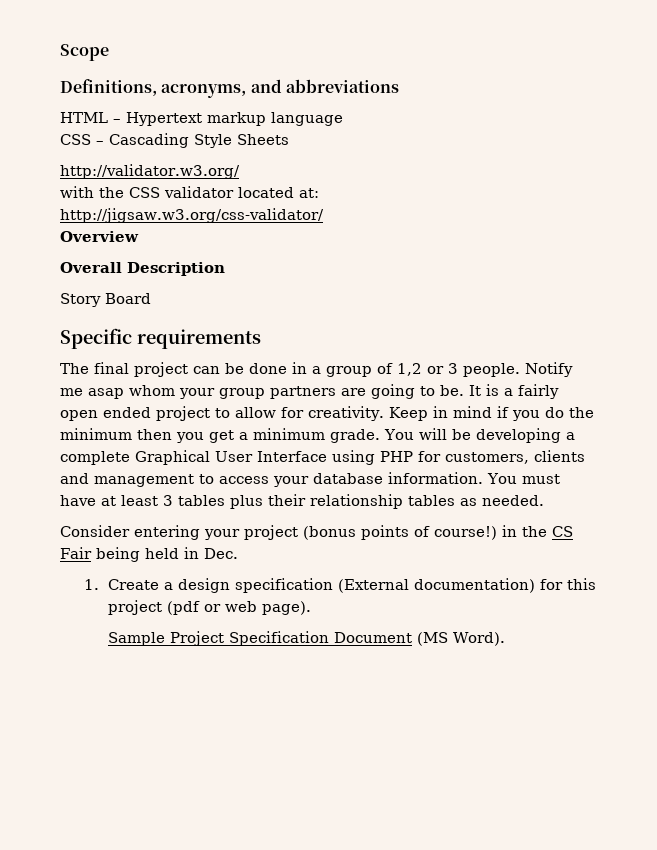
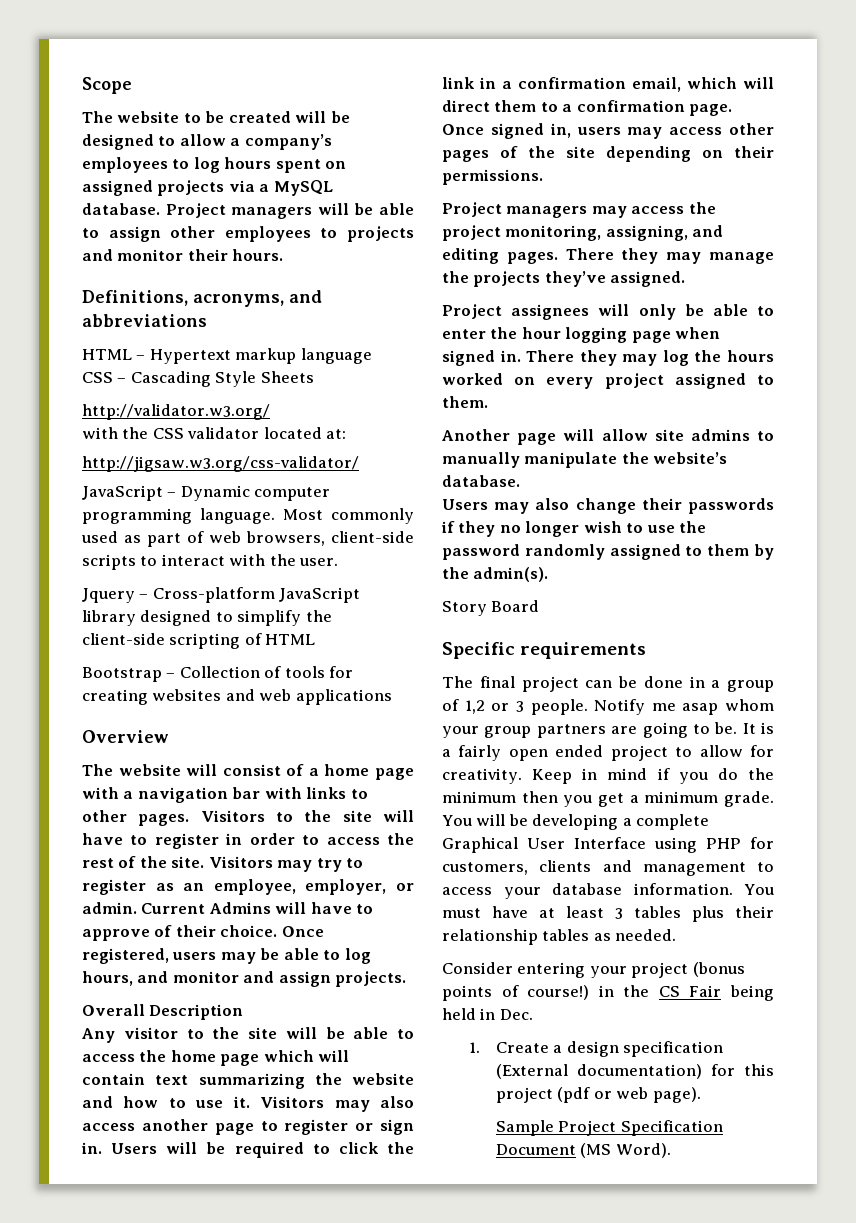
(109, 52) none -> [82,111,350,123] [82,134,332,150] [82,157,347,173] [82,180,333,196] [82,203,415,219] [82,226,414,242] [82,249,284,261] // The website to be created will be designed to allow a company’s employees to log hours spent on assigned projects via a MySQL database. Project managers will be able to assign other employees to projects and monitor their hours.
[60,231,139,242] [60,262,225,276] Overview // Overall Description -> [82,485,331,501] [82,508,414,524] [81,531,414,547] [82,554,339,570] [82,587,361,603] [82,610,332,626] [82,633,316,649] [82,666,354,682] [82,689,392,705] [82,730,169,743] [82,764,414,780] [82,787,368,803] [82,810,414,826] [82,833,414,849] [82,856,364,872] [82,879,414,895] [82,902,374,914] [82,925,324,941] [82,948,371,964] [82,971,407,987] [82,1004,244,1020] [82,1027,414,1043] [82,1050,350,1066] [82,1073,414,1089] [82,1096,414,1112] [82,1119,414,1135] [81,1142,414,1158] [442,77,774,92] [442,100,733,116] [442,123,774,139] [442,146,774,162] [442,169,543,185] [442,202,716,218] [442,225,724,241] [442,248,774,264] [442,271,686,287] [442,304,774,320] [442,327,721,343] [442,350,774,366] [442,373,774,389] [442,396,488,408] [442,429,774,445] [442,452,728,468] [442,475,520,487] [442,498,774,514] [441,521,707,537] [442,544,774,560] [442,567,549,582] JavaScript – Dynamic computer programming language. Most commonly used as part of web browsers, client-side scripts to interact with the user. // Jquery – Cross-platform JavaScript library designed to simplify the client-side scripting of HTML // Bootstrap – Collection of tools for creating websites and web applications // Overview // The website will consist of a home page with a navigation bar with links to other pages. Visitors to the site will have to register in order to access the rest of the site. Visitors may try to register as an employee, employer, or admin. Current Admins will have to approve of their choice. Once registered, users may be able to log hours, and monitor and assign projects. // Overall Description // Any visitor to the site will be able to access the home page which will contain text summarizing the website and how to use it. Visitors may also access another page to register or sign in. Users will be required to click the link in a confirmation email, which will direct them to a confirmation page. Once signed in, users may access other pages of the site depending on their permissions. // Project managers may access the project monitoring, assigning, and editing pages. There they may manage the projects they’ve assigned. // Project assignees will only be able to enter the hour logging page when signed in. There they may log the hours worked on every project assigned to them. // Another page will allow site admins to manually manipulate the website’s database. // Users may also change their passwords if they no longer wish to use the password randomly assigned to them by the admin(s).

